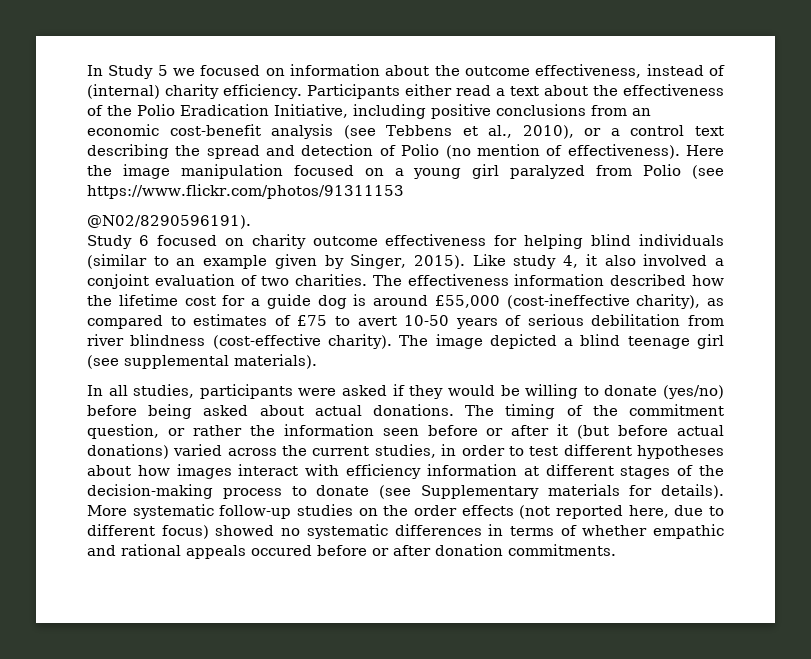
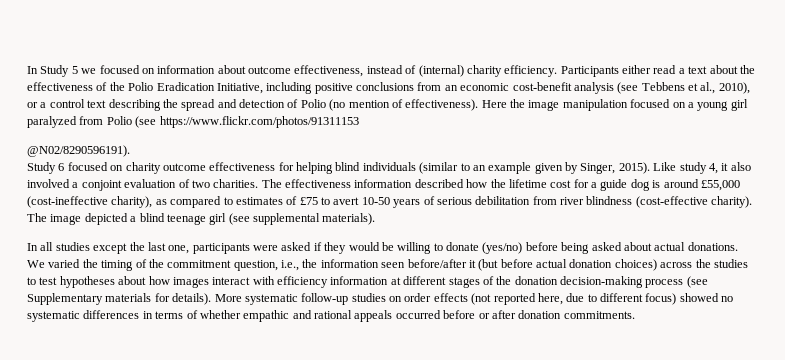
[434,65,460,76] the -> (246, 69) none
[133,384,195,398] studies, -> [55,242,190,254] studies except the last one,
[465,405,495,416] The -> [27,259,98,268] We varied the
[167,425,242,436] or rather -> [281,260,299,271] i.e.,
[427,425,550,436] before or after -> [407,259,467,268] before/after
[87,444,505,459] donations) varied across the current studies, in order -> [569,259,748,271] donation choices) across the studies
[563,444,632,456] different -> (58, 281) none
(725, 470) none -> [514,276,558,285] donation
[291,485,370,496] to donate -> (684, 283) none
[383,505,409,516] the -> (402, 299) none
[251,545,312,556] occured -> [395,310,441,319] occurred

